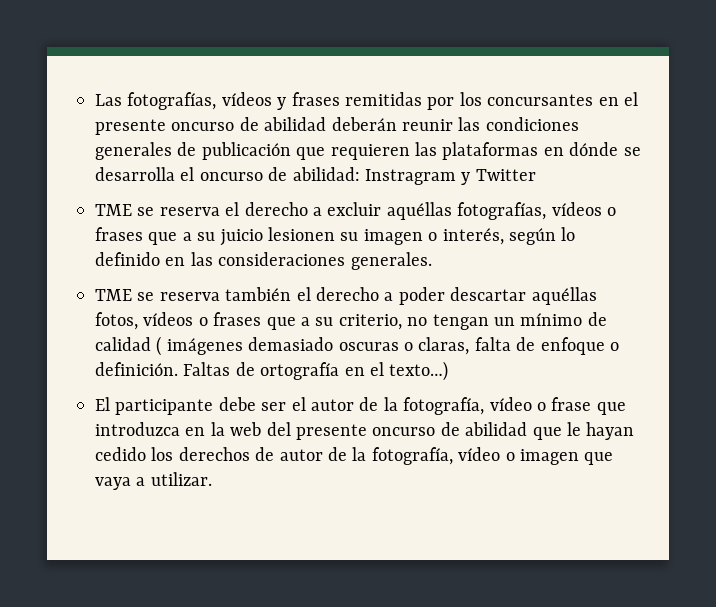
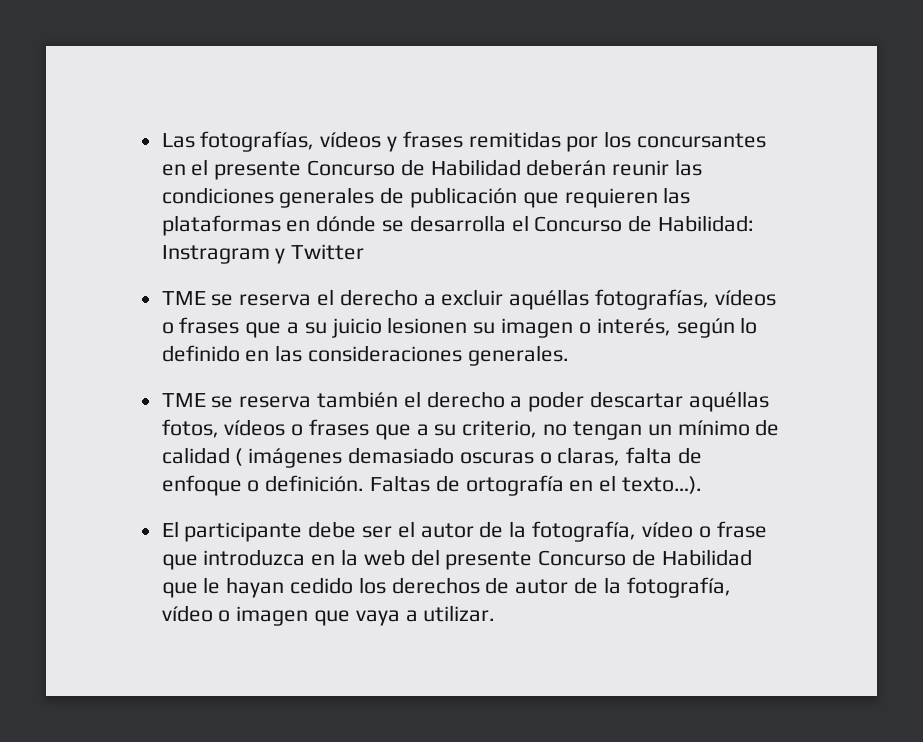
[171,117,327,131] oncurso de abilidad -> [307,159,521,176] Concurso de Habilidad
[199,167,360,181] oncurso de abilidad: -> [534,215,755,232] Concurso de Habilidad:
[389,361,449,381] texto…) -> [622,476,703,494] texto…).
[372,422,528,436] oncurso de abilidad -> [538,549,752,566] Concurso de Habilidad

